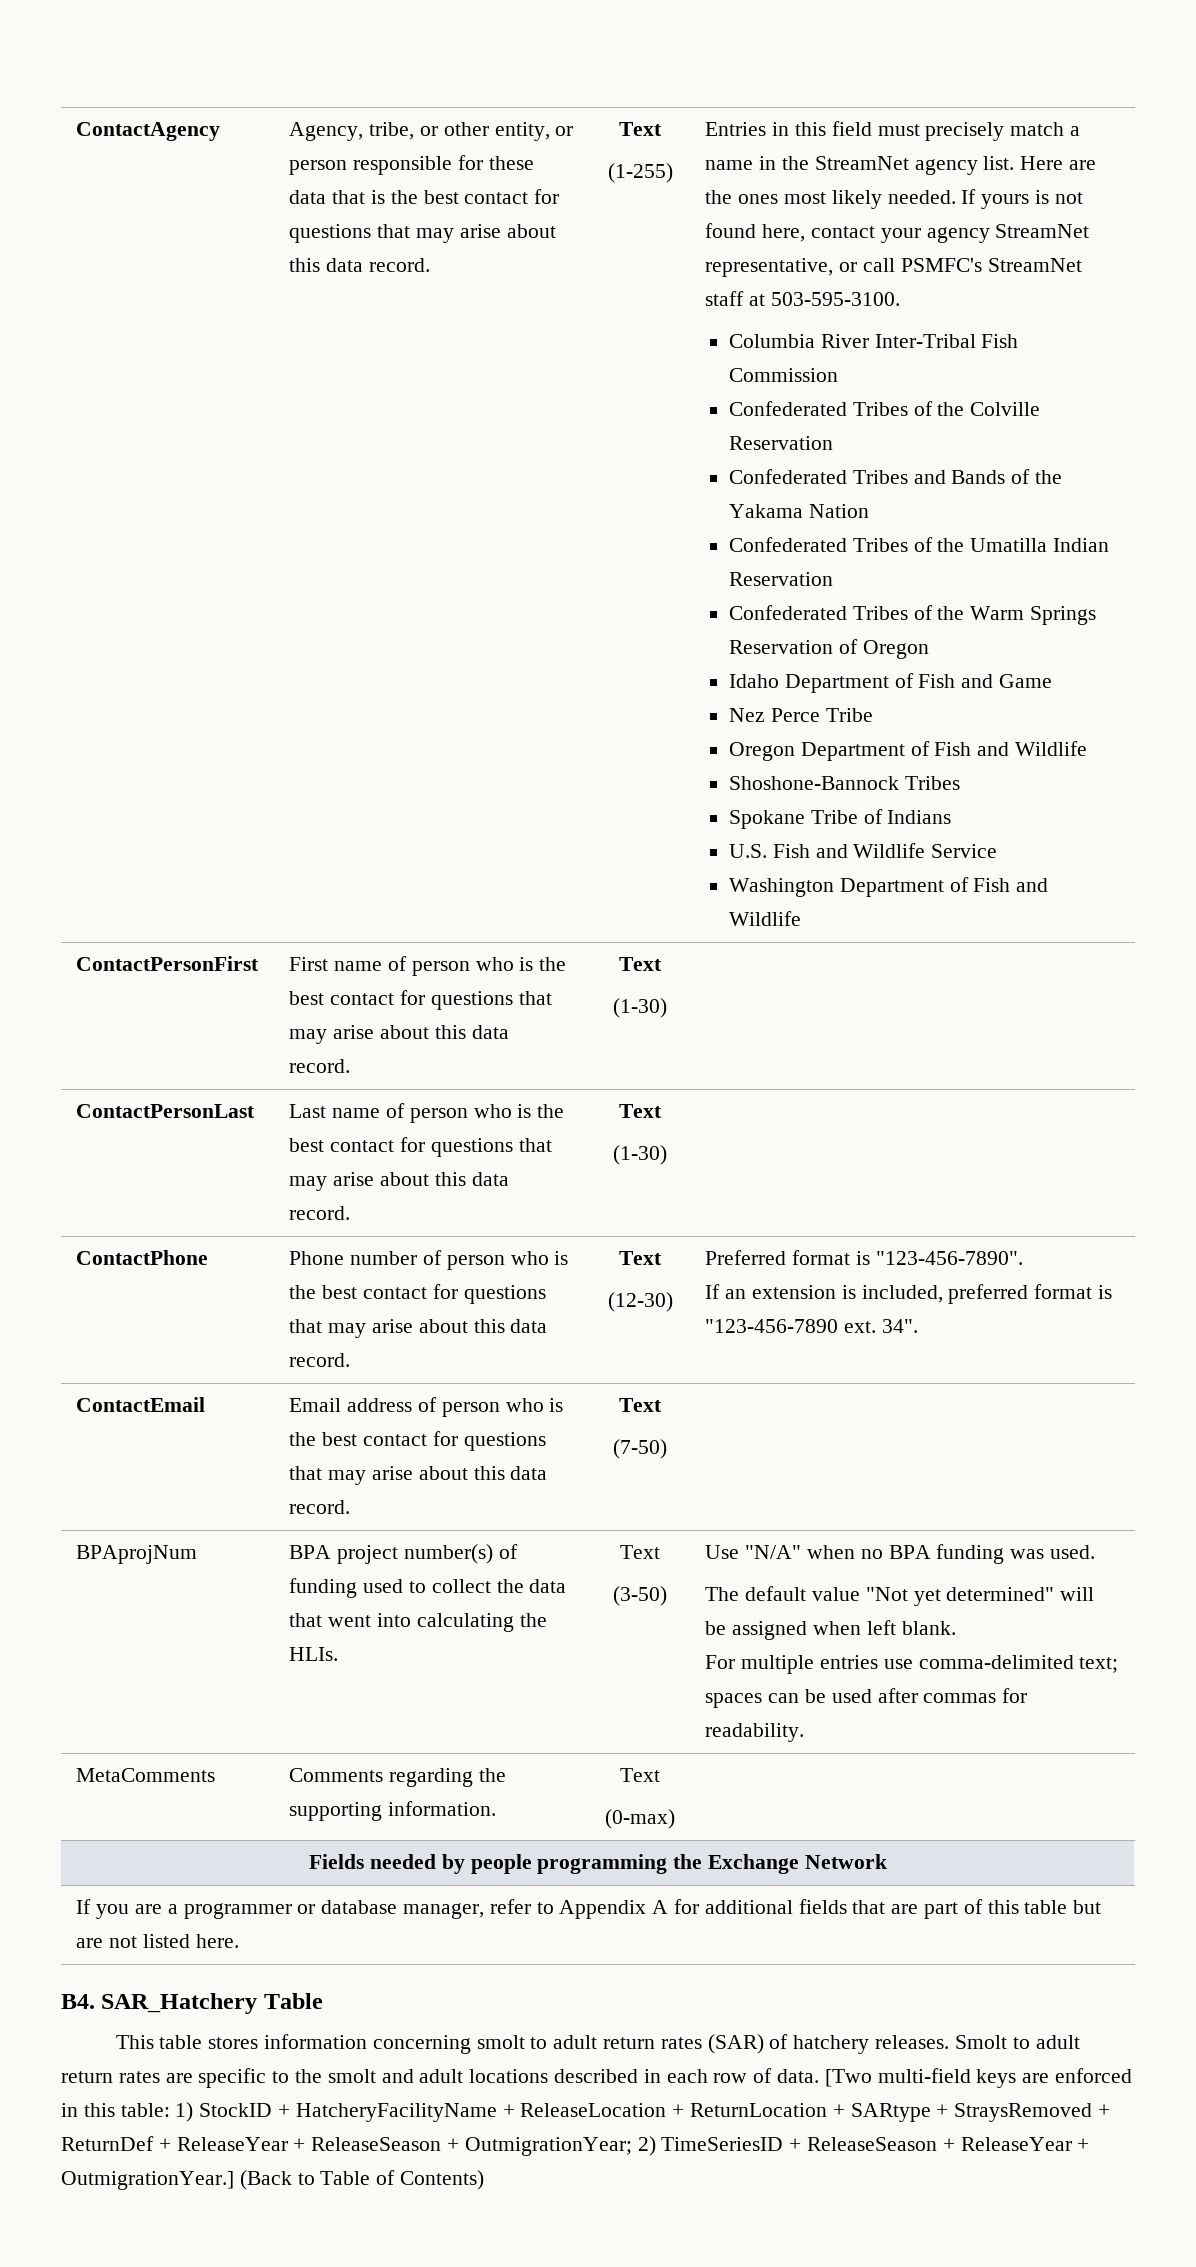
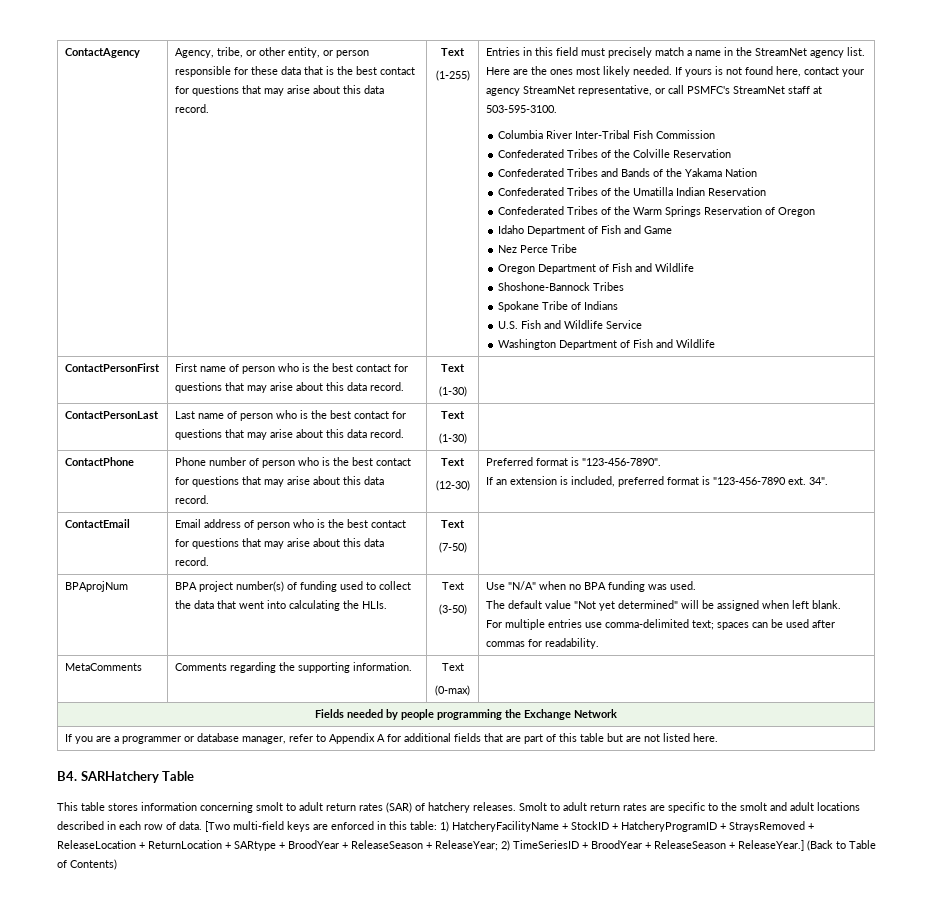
[101,1993,258,2014] SAR_Hatchery -> [80,771,159,783] SARHatchery
[199,2103,497,2122] StockID + HatcheryFacilityName -> [452,821,805,832] HatcheryFacilityName + StockID + HatcheryProgramID + StraysRemoved
[954,2103,1111,2122] [61,2136,632,2156] StraysRemoved + ReturnDef + ReleaseYear + ReleaseSeason + OutmigrationYear; -> [288,840,498,851] BroodYear + ReleaseSeason + ReleaseYear;
[807,2137,1090,2151] [61,2171,234,2190] ReleaseSeason + ReleaseYear + OutmigrationYear.] -> [591,840,804,851] BroodYear + ReleaseSeason + ReleaseYear.]

